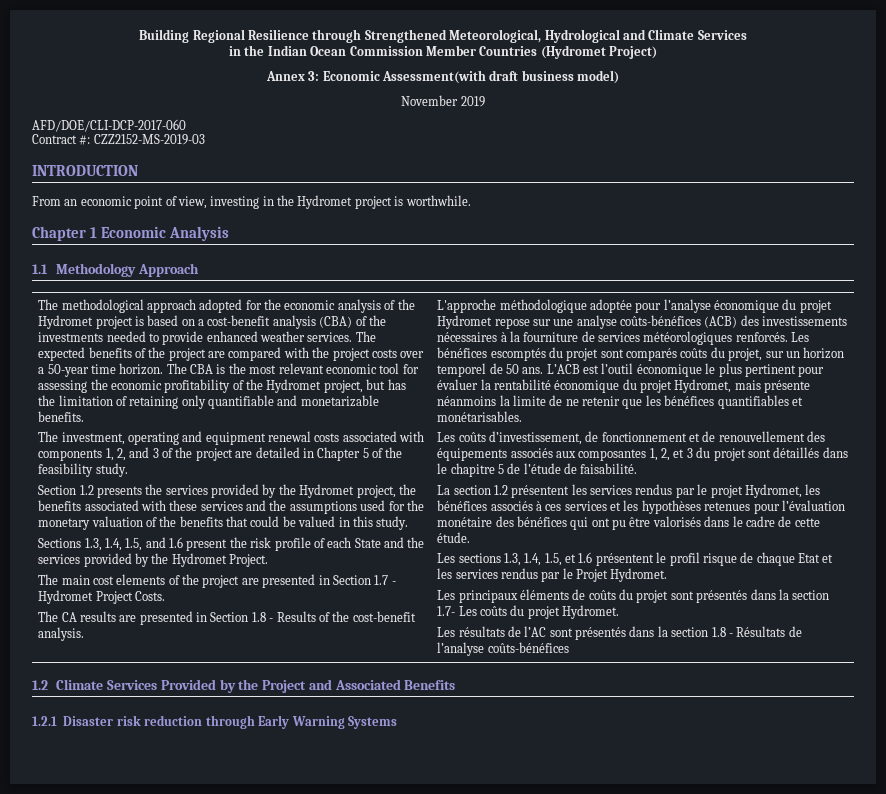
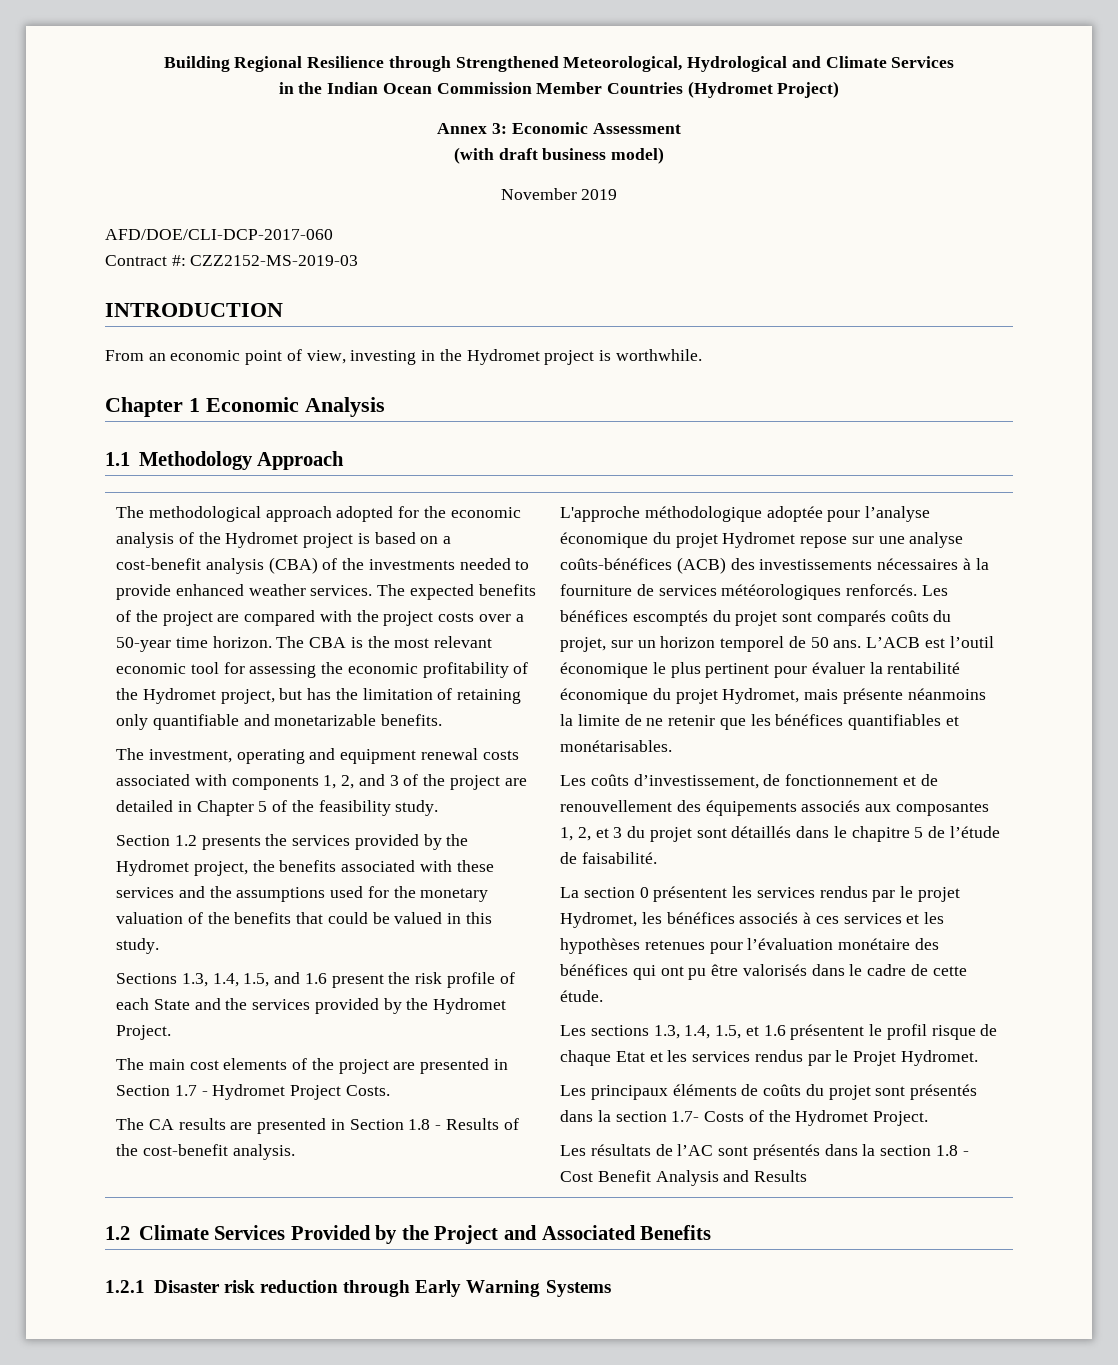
[382,70,486,84] Assessment(with -> [592,123,681,134] [453,147,494,164] Assessment // (with
[493,485,508,495] 1.2 -> [639,887,649,898] 0
[458,605,620,619] Les coûts du projet Hydromet. -> [704,1110,929,1126] Costs of the Hydromet Project.
[736,626,802,637] [437,642,569,656] Résultats de l’analyse coûts-bénéfices -> [560,1170,808,1186] Cost Benefit Analysis and Results

